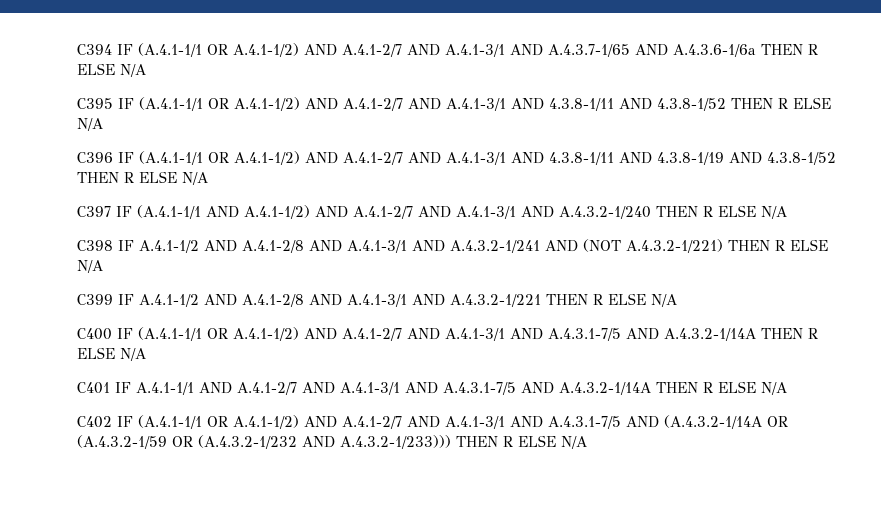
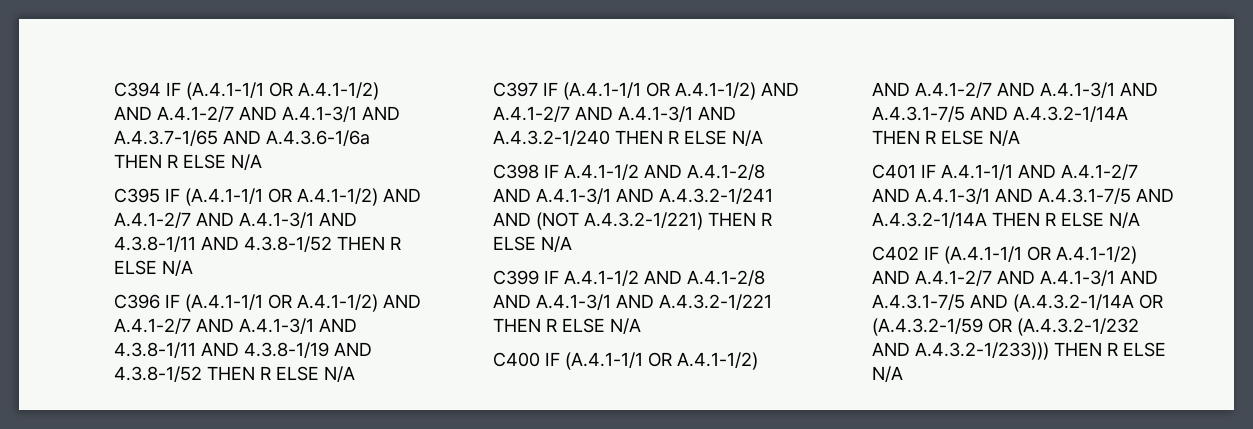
[205,206,239,218] AND -> [646,82,671,97] OR

